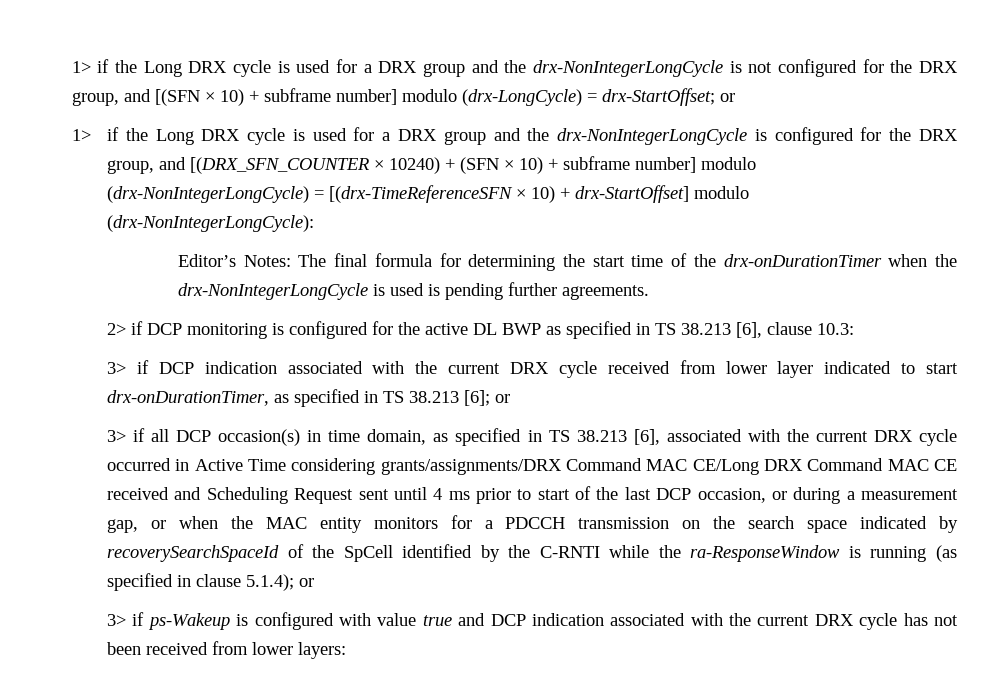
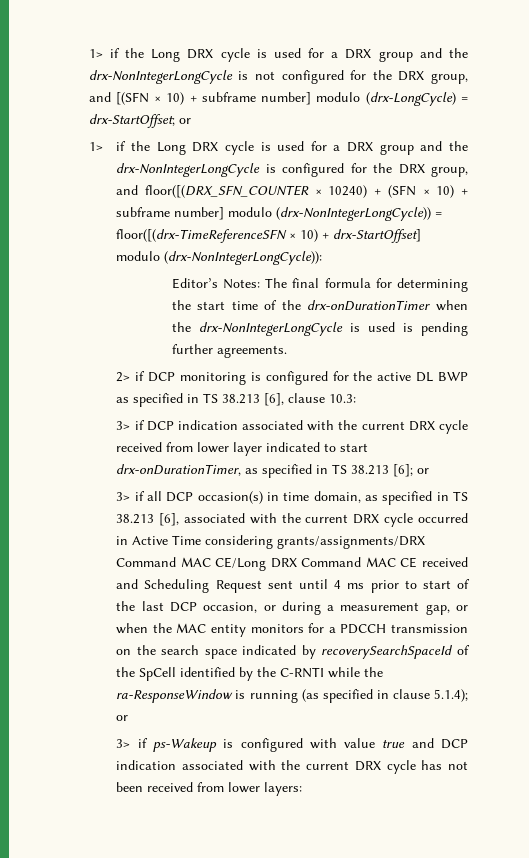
[190,157,370,174] [(DRX_SFN_COUNTER -> [145,185,310,198] floor([(DRX_SFN_COUNTER
[107,185,514,203] (drx-NonIntegerLongCycle) = [(drx-TimeReferenceSFN -> [276,207,443,221] [116,229,288,243] (drx-NonIntegerLongCycle)) = floor([(drx-TimeReferenceSFN
[107,215,315,232] (drx-NonIntegerLongCycle): -> [164,251,323,265] (drx-NonIntegerLongCycle)):

